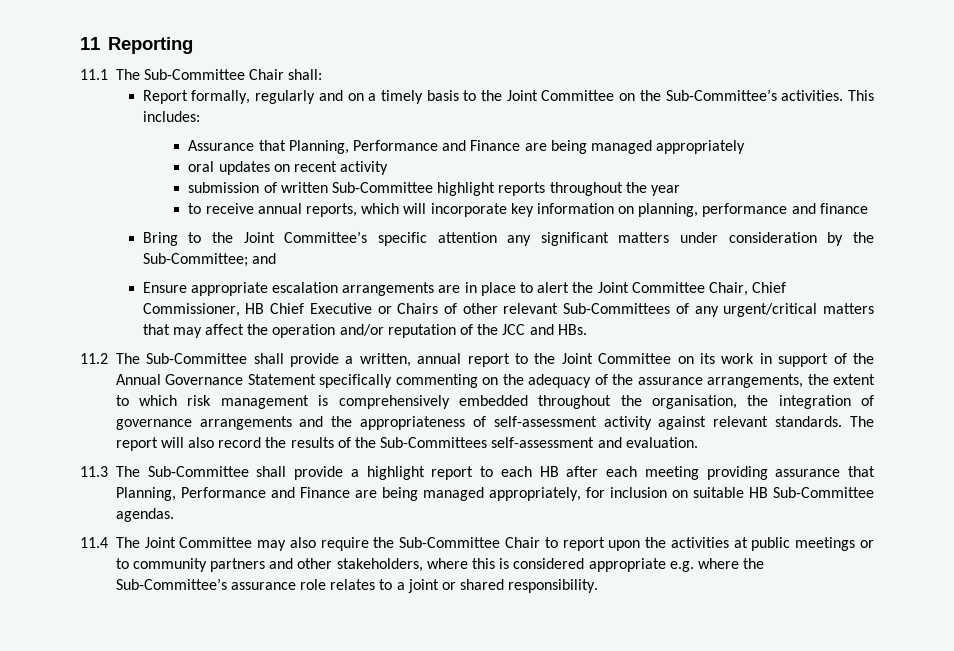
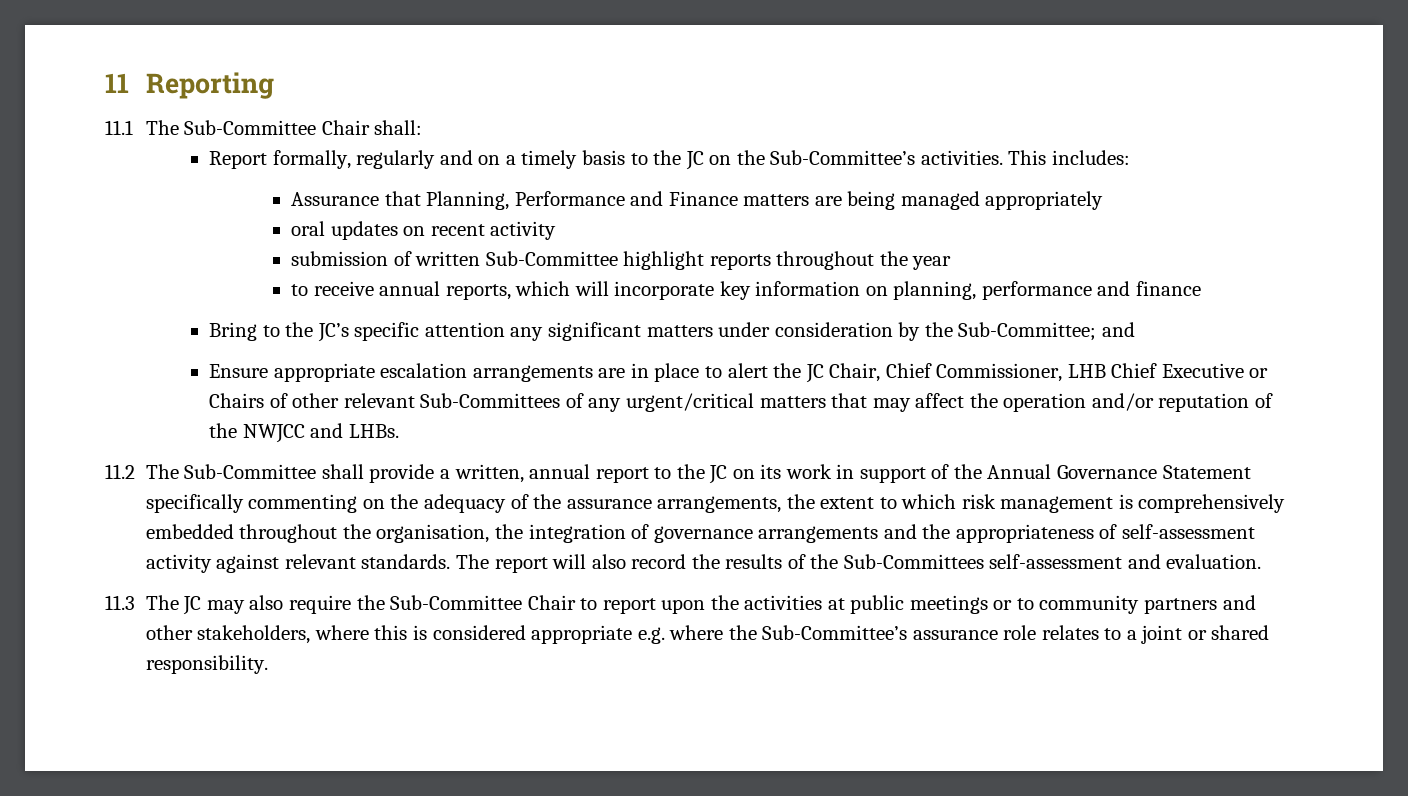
[506,90,615,101] Joint Committee -> [685,151,704,170] JC
(521, 145) none -> [743,194,810,206] matters
[243,231,368,243] Joint Committee’s -> [317,323,349,342] JC’s
[597,282,705,293] Joint Committee -> [805,364,824,383] JC
[245,303,265,314] HB -> [1067,364,1106,378] LHB
[502,324,587,335] JCC and HBs. -> [242,423,399,443] NWJCC and LHBs.
[561,353,672,364] Joint Committee -> [709,465,728,484] JC
[147,466,875,480] [115,487,874,501] [115,508,174,522] [80,537,253,548] Sub-Committee shall provide a highlight report to each HB after each meeting providing assurance that Planning, Performance and Finance are being managed appropriately, for inclusion on suitable HB Sub-Committee agendas. // 11.4 The Joint Committee -> [183,596,202,615] JC

